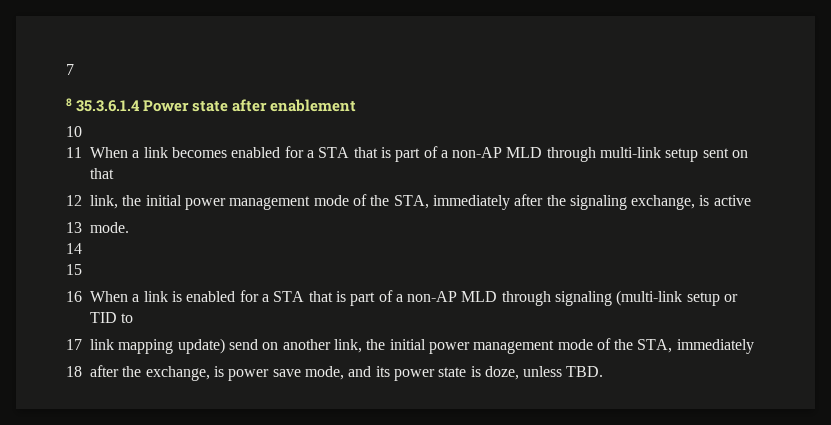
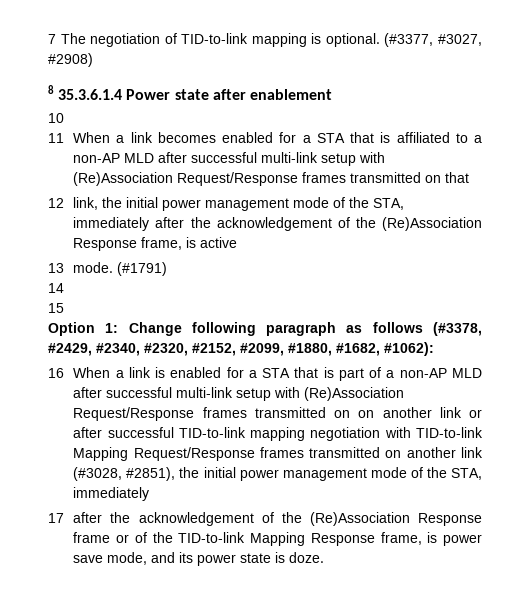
(74, 69) none -> [60,33,482,47] [48,53,93,67] The negotiation of TID-to-link mapping is optional. (#3377, #3027, #2908)
[395,146,729,162] part of a non-AP MLD through multi-link setup sent -> [396,132,482,143] [73,152,386,166] [73,172,422,186] affiliated to a non-AP MLD after successful multi-link setup with (Re)Association Request/Response frames transmitted
[569,195,696,210] signaling exchange, -> [216,217,483,231] [73,237,183,251] acknowledgement of the (Re)Association Response frame,
(129, 227) none -> [117,262,168,276] (#1791)
(82, 269) none -> [48,322,482,336] [48,342,434,356] // Option 1: Change following paragraph as follows (#3378, #2429, #2340, #2320, #2152, #2099, #1880, #1682, #1062):
[501,290,739,306] [90,312,134,323] [66,338,362,354] through signaling (multi-link setup or TID to // 17 link mapping update) send on another link, -> [73,387,405,401] [73,407,482,421] [73,427,483,441] [73,447,483,461] [73,467,176,481] after successful multi-link setup with (Re)Association Request/Response frames transmitted on on another link or after successful TID-to-link mapping negotiation with TID-to-link Mapping Request/Response frames transmitted on another link (#3028, #2851),
[66,365,210,381] 18 after the exchange, -> [48,512,483,526] [73,532,422,546] 17 after the acknowledgement of the (Re)Association Response frame or of the TID-to-link Mapping Response frame,
[484,366,604,380] doze, unless TBD. -> [289,552,325,563] doze.

